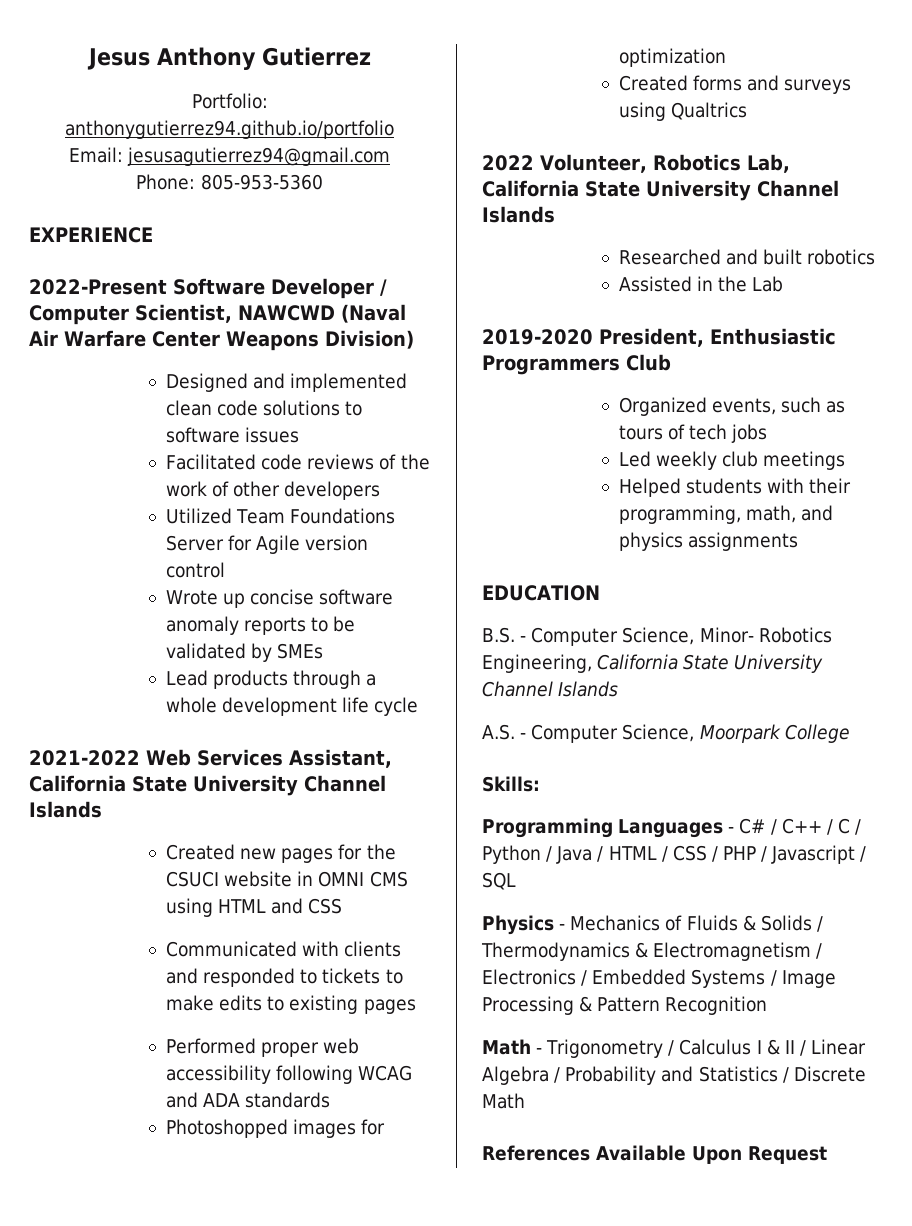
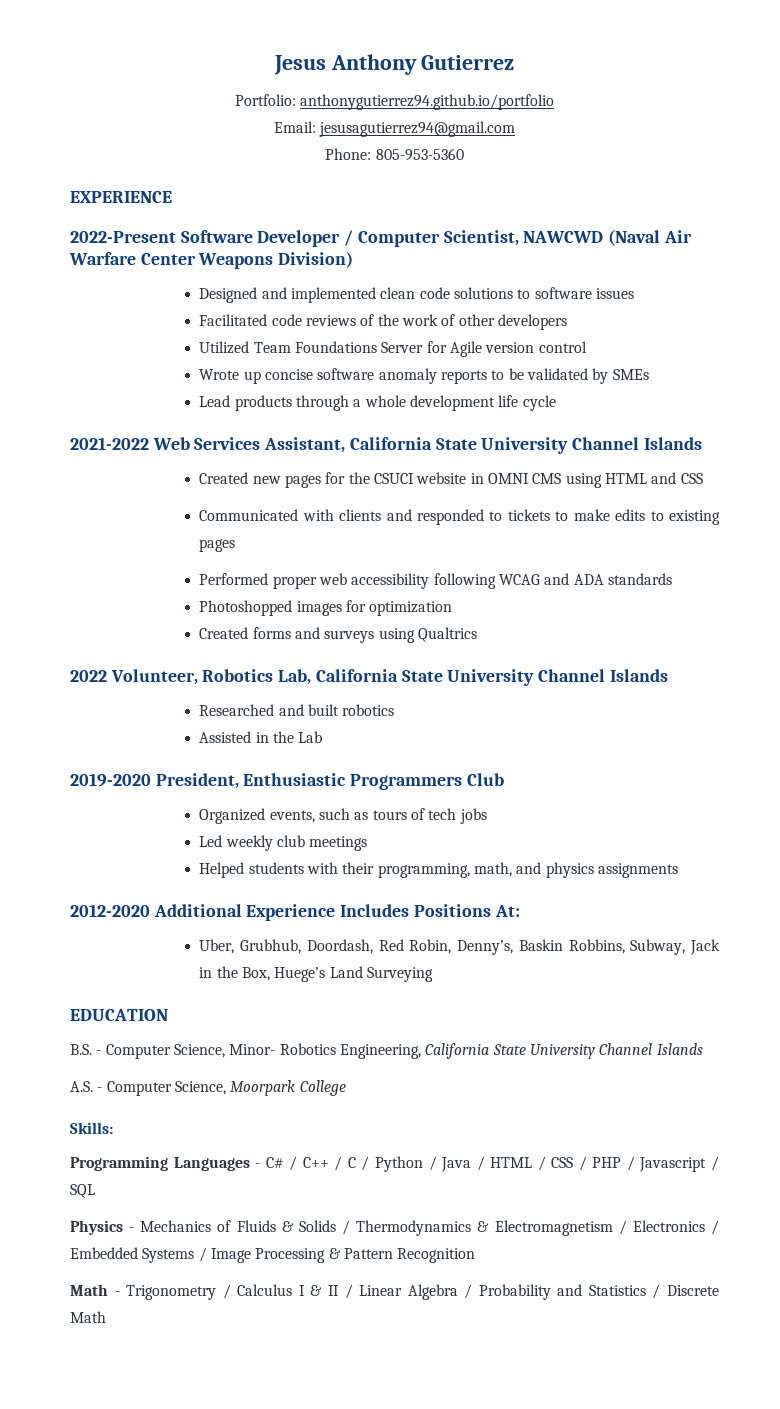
(799, 541) none -> [70,904,520,921] [199,939,720,955] [199,966,433,982] // 2012-2020 Additional Experience Includes Positions At: // Uber, Grubhub, Doordash, Red Robin, Denny’s, Baskin Robbins, Subway, Jack in the Box, Huege’s Land Surveying
[482,1145,827,1164] // References Available Upon Request -> (106, 1317) none

